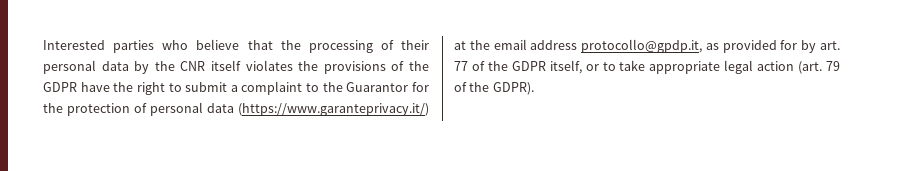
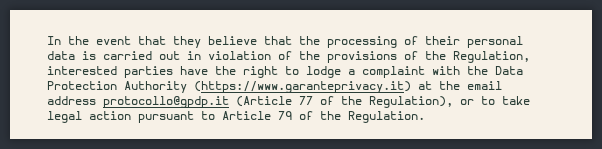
[43,40,189,53] Interested parties who -> [47,36,201,48] In the event that they
[134,60,293,74] by the CNR itself violates -> [82,51,292,60] is carried out in violation of
[43,82,77,92] GDPR -> [453,51,530,63] [47,66,173,78] Regulation, interested parties
[185,82,228,92] submit -> [306,66,341,78] lodge
[306,82,429,92] [43,102,429,116] [454,39,840,53] to the Guarantor for the protection of personal data (https://www.garanteprivacy.it/) at the email address protocollo@gpdp.it, as provided for by art. -> [432,66,523,75] [47,81,502,93] [47,96,292,108] with the Data Protection Authority (https://www.garanteprivacy.it) at the email address protocollo@gpdp.it (Article
[511,60,582,74] GDPR itself, -> [369,96,453,108] Regulation),
[649,61,721,74] appropriate -> (530, 100) none
[798,61,823,74] (art. -> [138,111,271,123] pursuant to Article
[492,82,534,95] GDPR). -> [348,111,425,123] Regulation.

